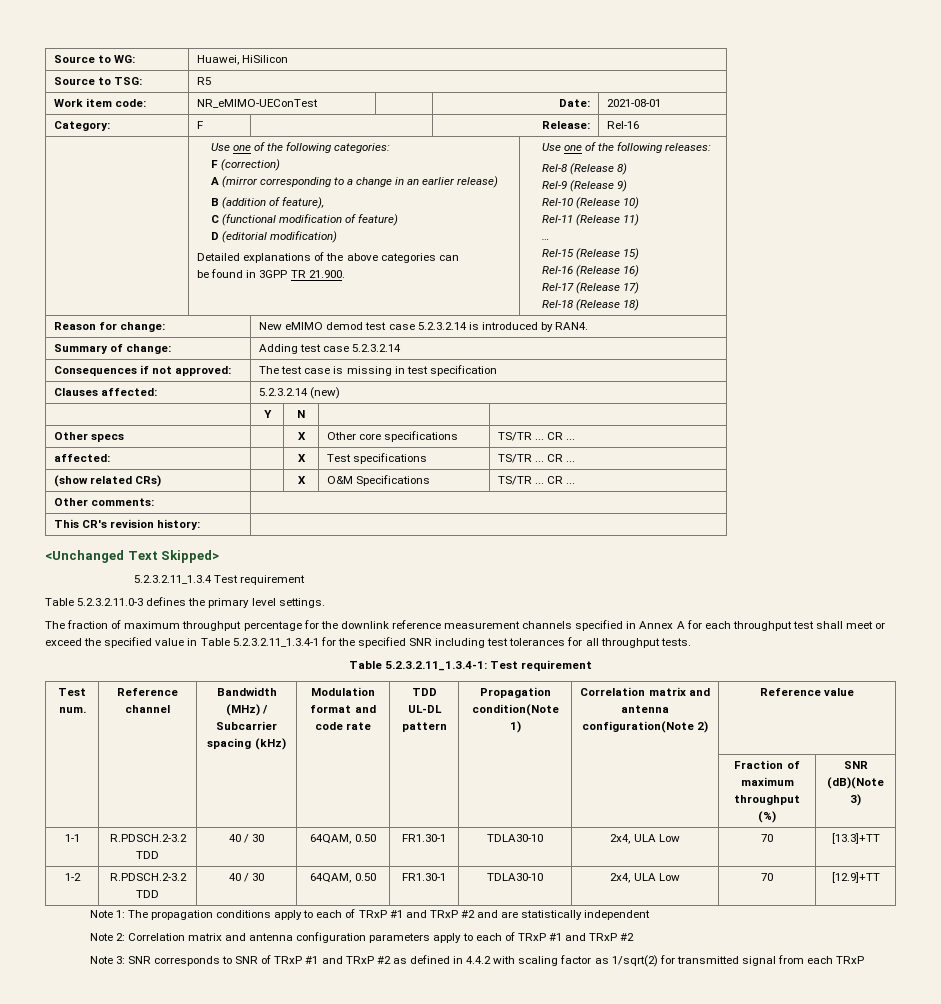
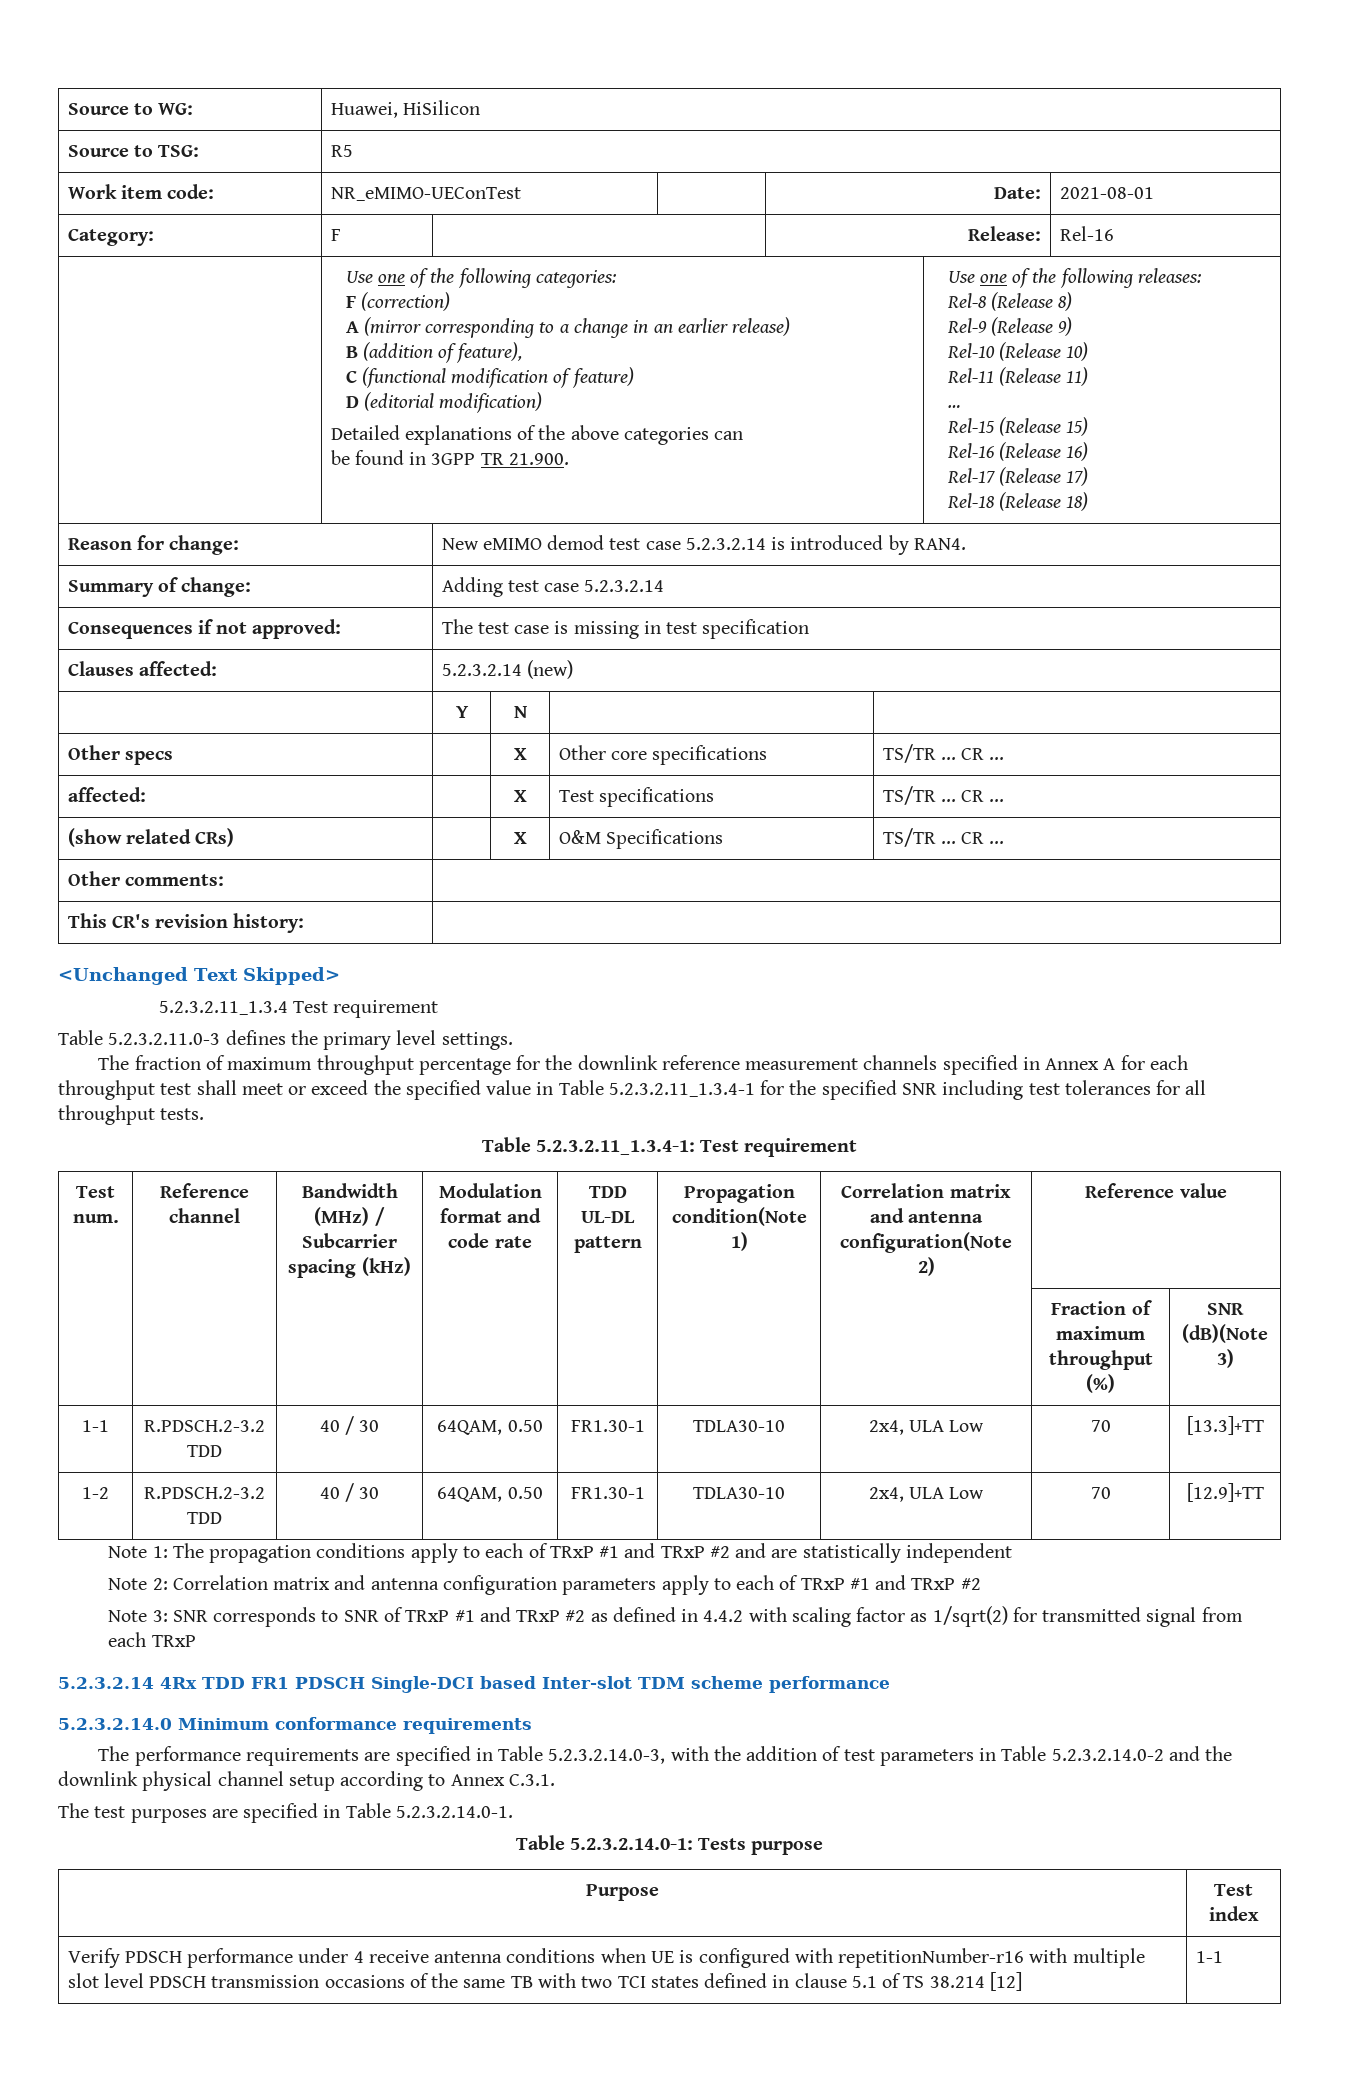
(865, 960) none -> [58,1676,890,1693] [58,1717,532,1734] [98,1746,1233,1766] [58,1771,555,1791] [58,1803,513,1823] [515,1835,824,1855] [586,1884,659,1901] [1214,1884,1253,1896] [1208,1906,1259,1921] [67,1948,1145,1968] [67,1972,1022,1991] [1195,1951,1223,1963] // 5.2.3.2.14 4Rx TDD FR1 PDSCH Single-DCI based Inter-slot TDM scheme performance // 5.2.3.2.14.0 Minimum conformance requirements // The performance requirements are specified in Table 5.2.3.2.14.0-3, with the addition of test parameters in Table 5.2.3.2.14.0-2 and the downlink physical channel setup according to Annex C.3.1. // The test purposes are specified in Table 5.2.3.2.14.0-1. // Table 5.2.3.2.14.0-1: Tests purpose // Purpose | Test index // Verify PDSCH performance under 4 receive antenna conditions when UE is configured with repetitionNumber-r16 with multiple slot level PDSCH transmission occasions of the same TB with two TCI states defined in clause 5.1 of TS 38.214 [12] | 1-1

